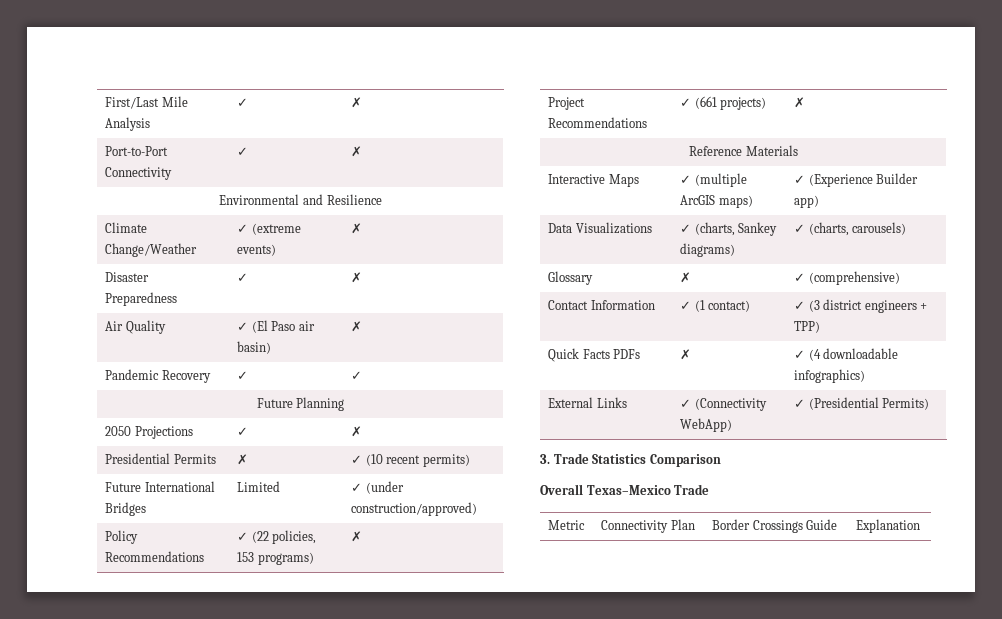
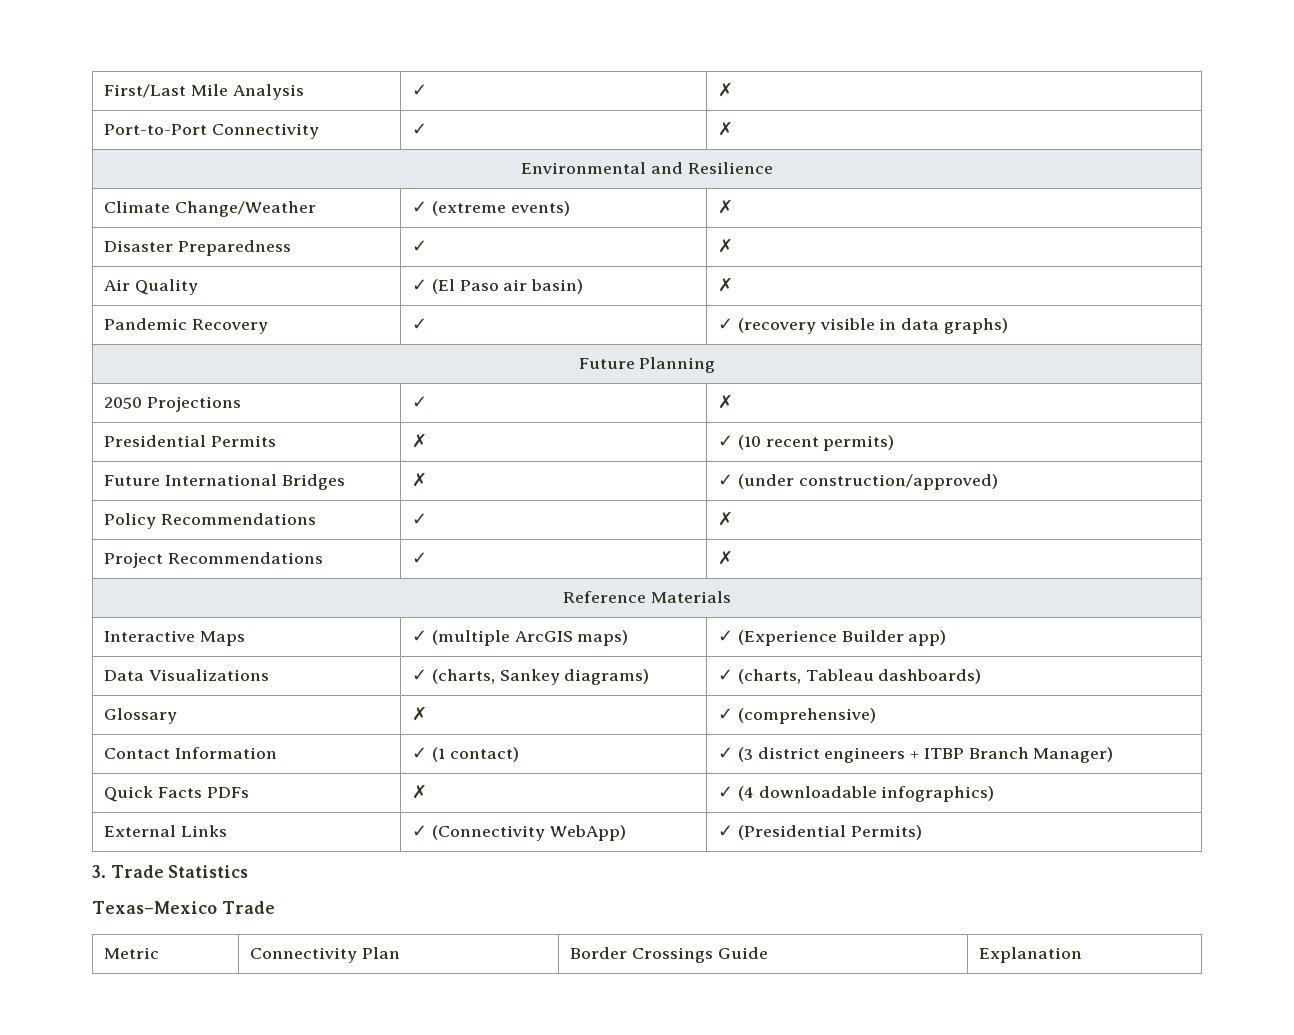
(363, 375) none -> [738,318,1008,334] (recovery visible in data graphs)
[237,481,281,492] Limited -> [412,472,428,487] ✗
[251,530,317,544] [237,552,314,565] (22 policies, 153 programs) -> (428, 519) none
[694,96,767,110] (661 projects) -> (428, 558) none
[852,222,907,235] carousels) -> [805,669,982,684] Tableau dashboards)
[794,321,821,333] TPP) -> [923,747,1114,763] ITBP Branch Manager)
[649,454,721,467] [540,484,583,495] Comparison // Overall -> (249, 871) //

